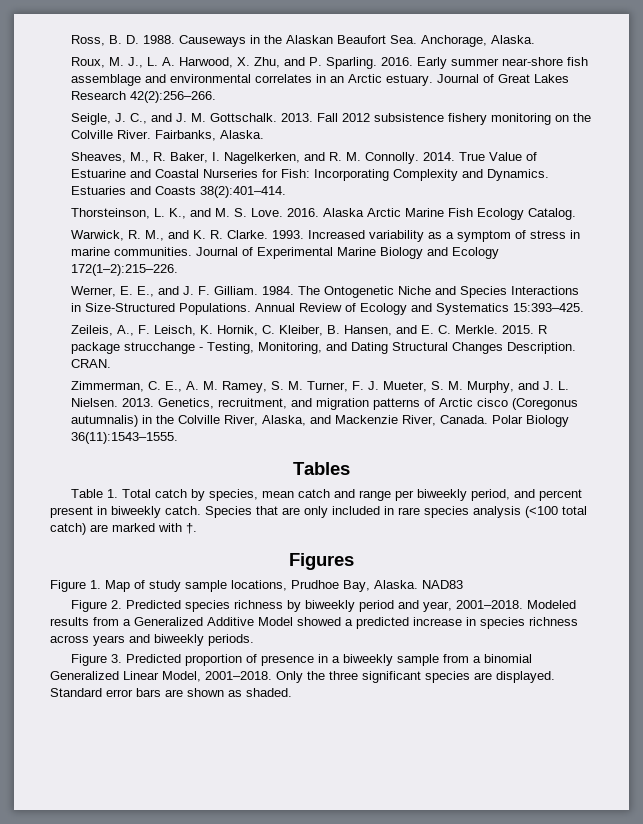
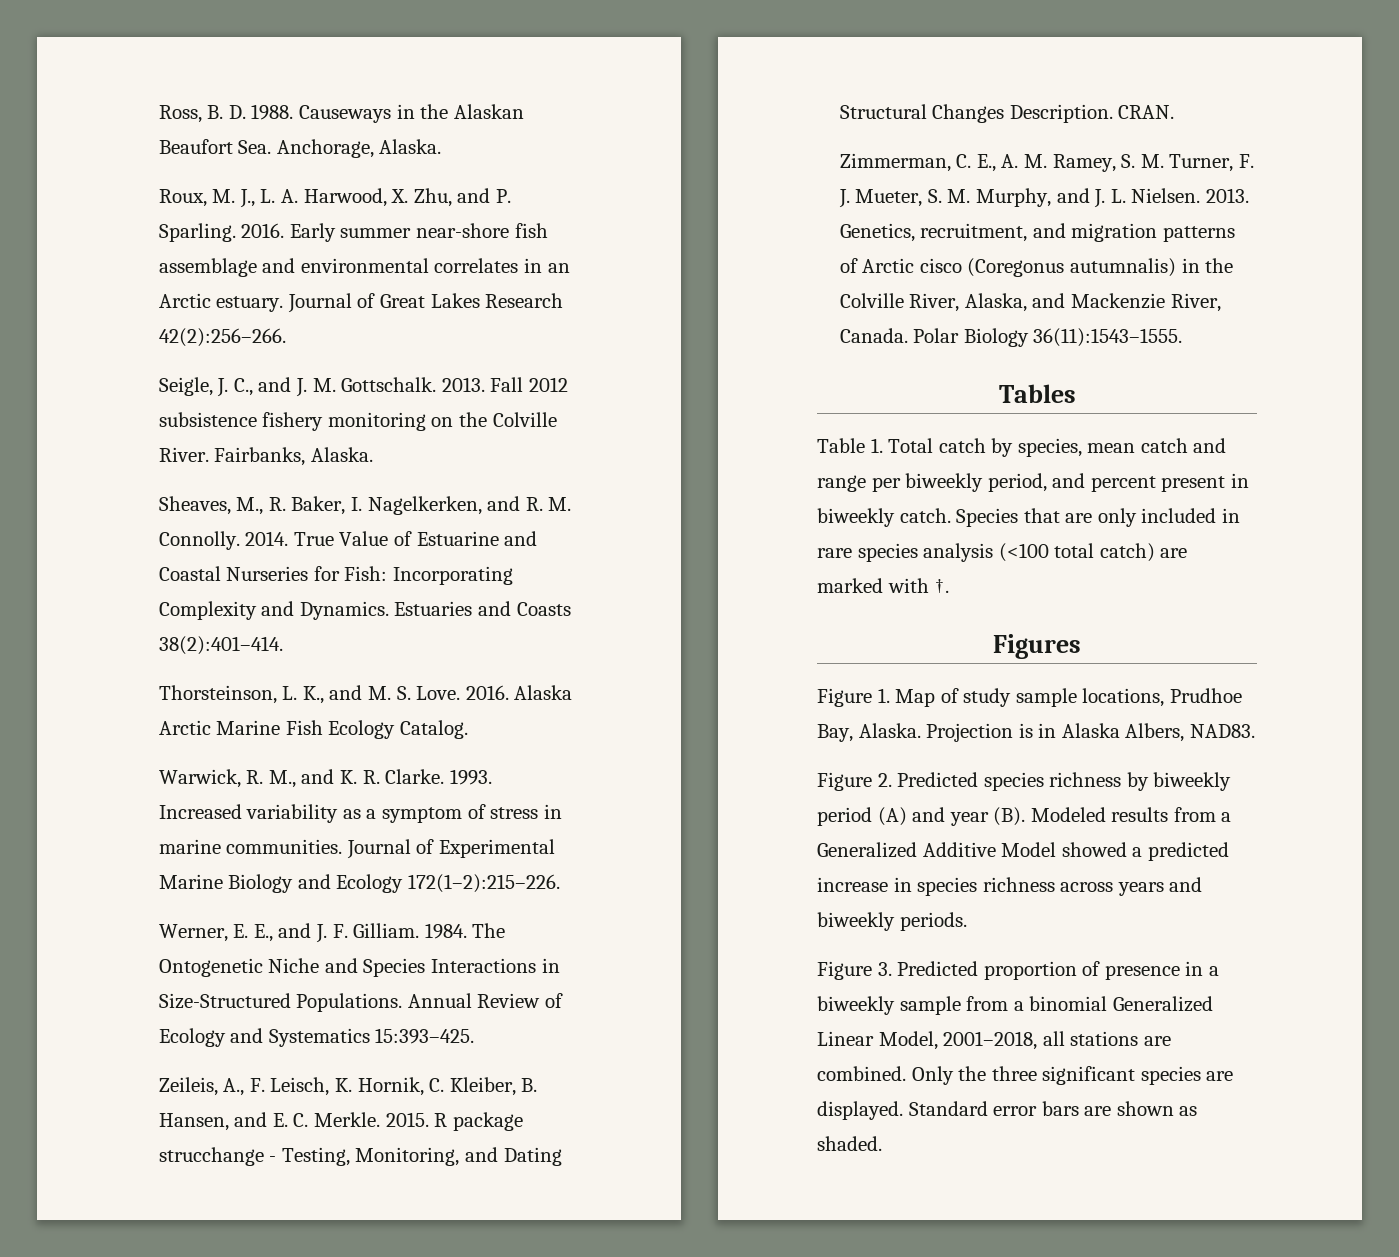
[422,580,463,589] NAD83 -> [926,723,1255,742] Projection is in Alaska Albers, NAD83.
[397,600,523,612] and year, 2001–2018. -> [877,807,1026,826] (A) and year (B).
[205,671,272,680] 2001–2018. -> [943,1031,1171,1050] [817,1066,906,1081] 2001–2018, all stations are combined.

